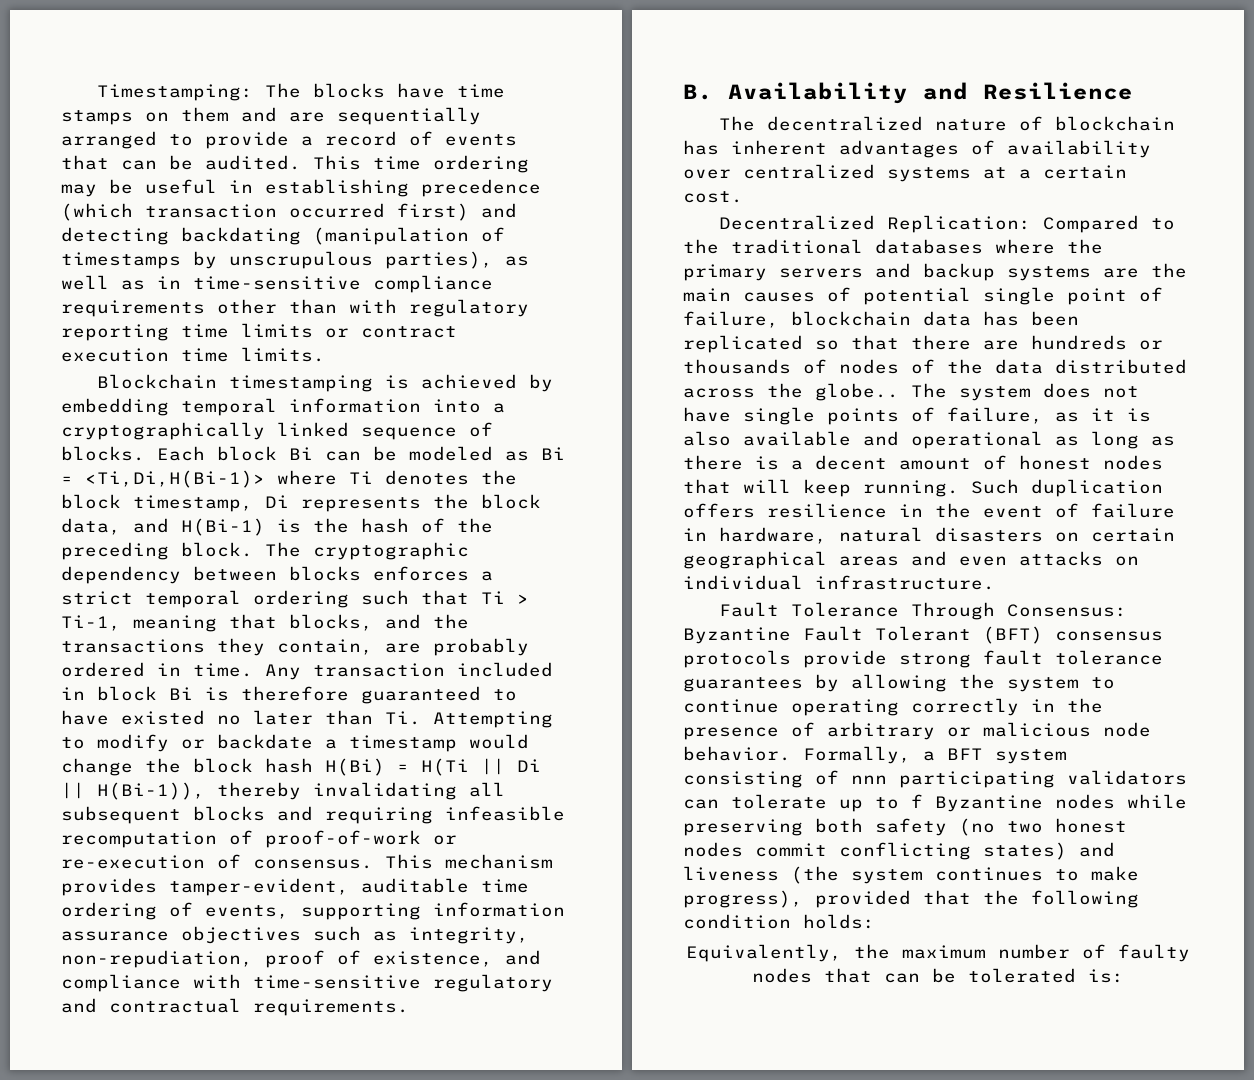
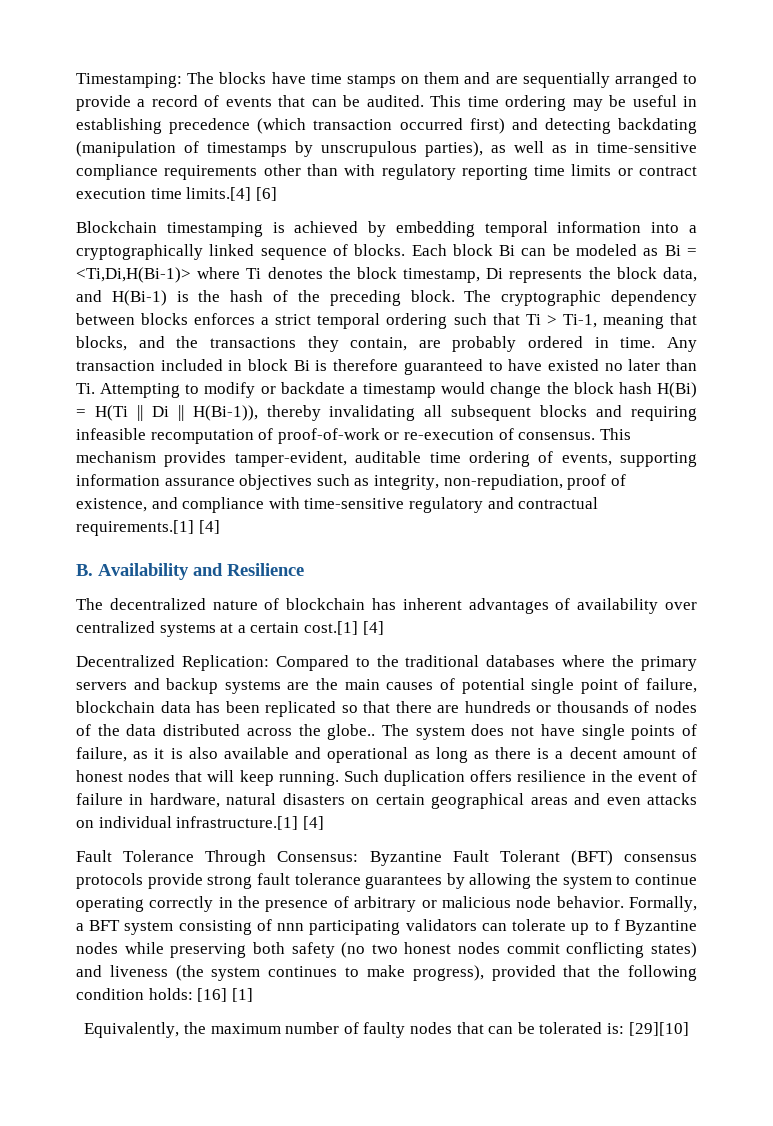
[241,347,325,362] limits. -> [186,187,277,201] limits.[4] [6]
[253,999,409,1016] requirements. -> [76,520,220,536] requirements.[1] [4]
[683,191,743,203] cost. -> [303,621,384,635] cost.[1] [4]
[815,575,995,590] infrastructure. -> [176,816,324,830] infrastructure.[1] [4]
(875, 921) none -> [197,988,253,1002] [16] [1]
(1124, 976) none -> [628,1022,689,1036] [29][10]

